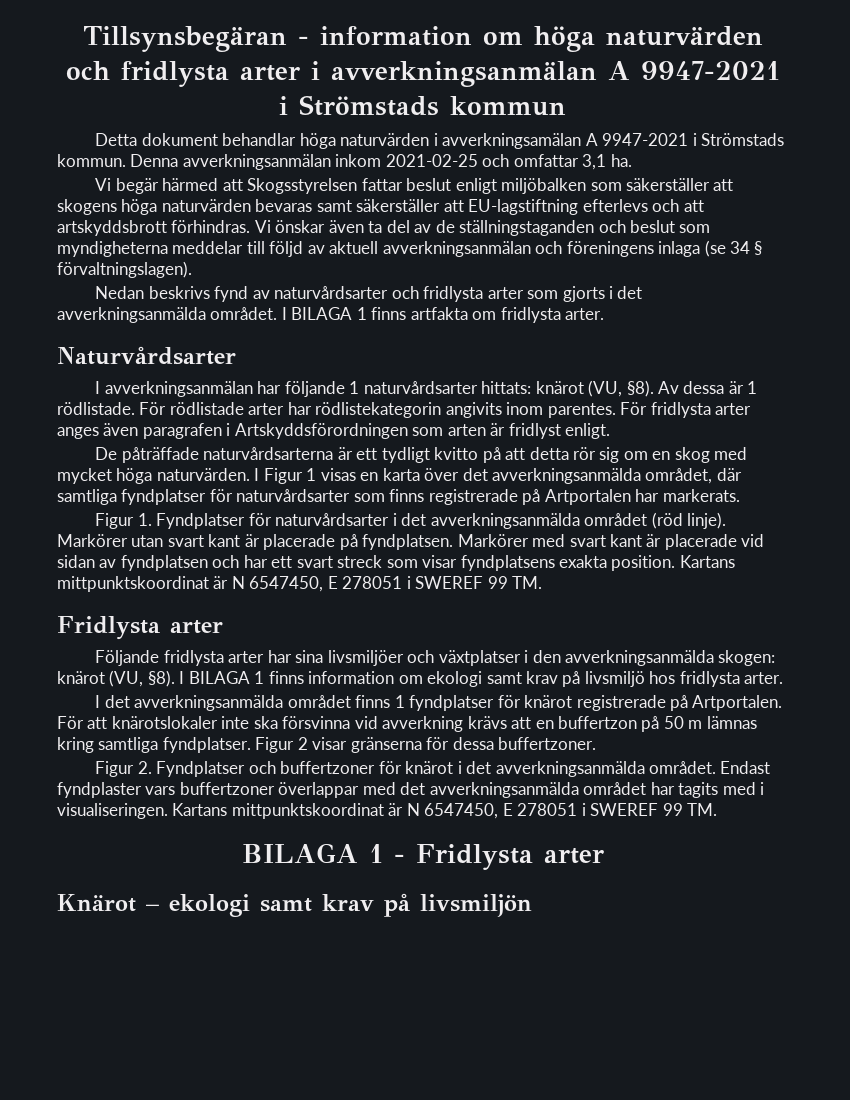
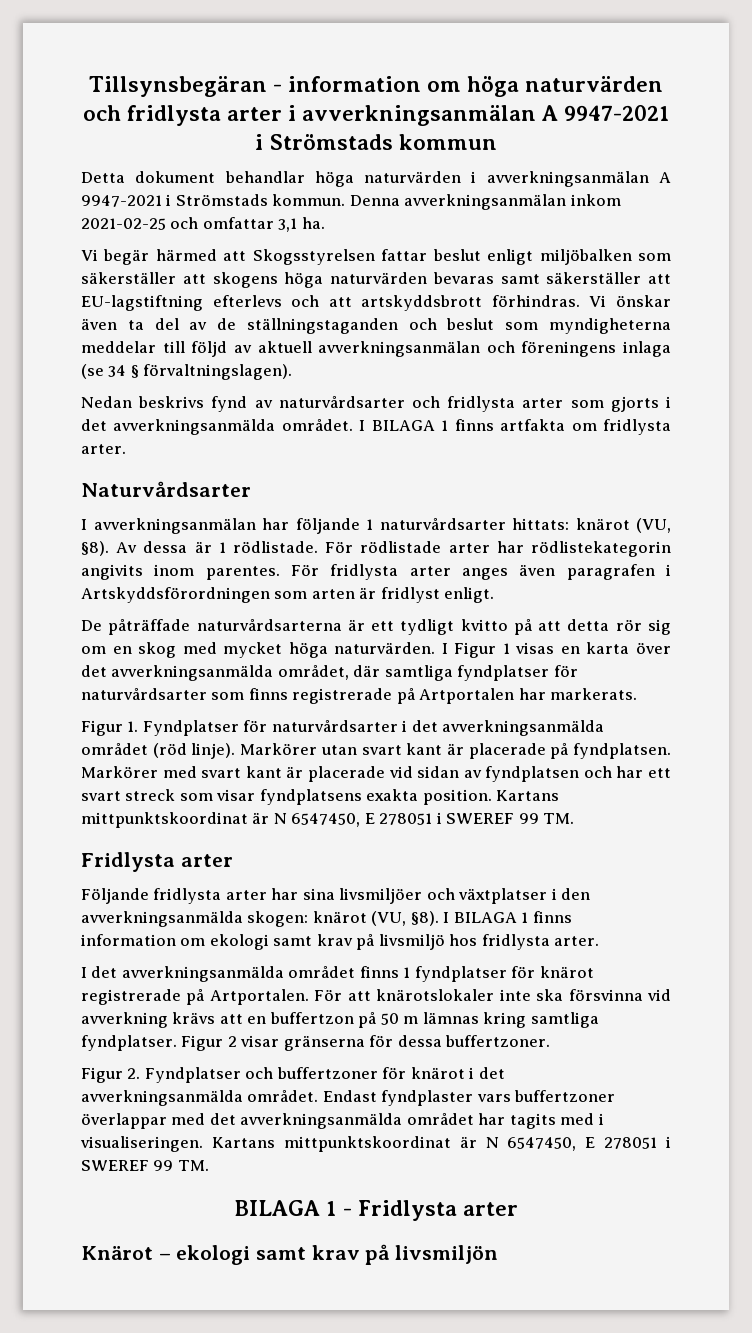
[442,133,582,149] avverkningsamälan -> [486,171,649,187] avverkningsanmälan

